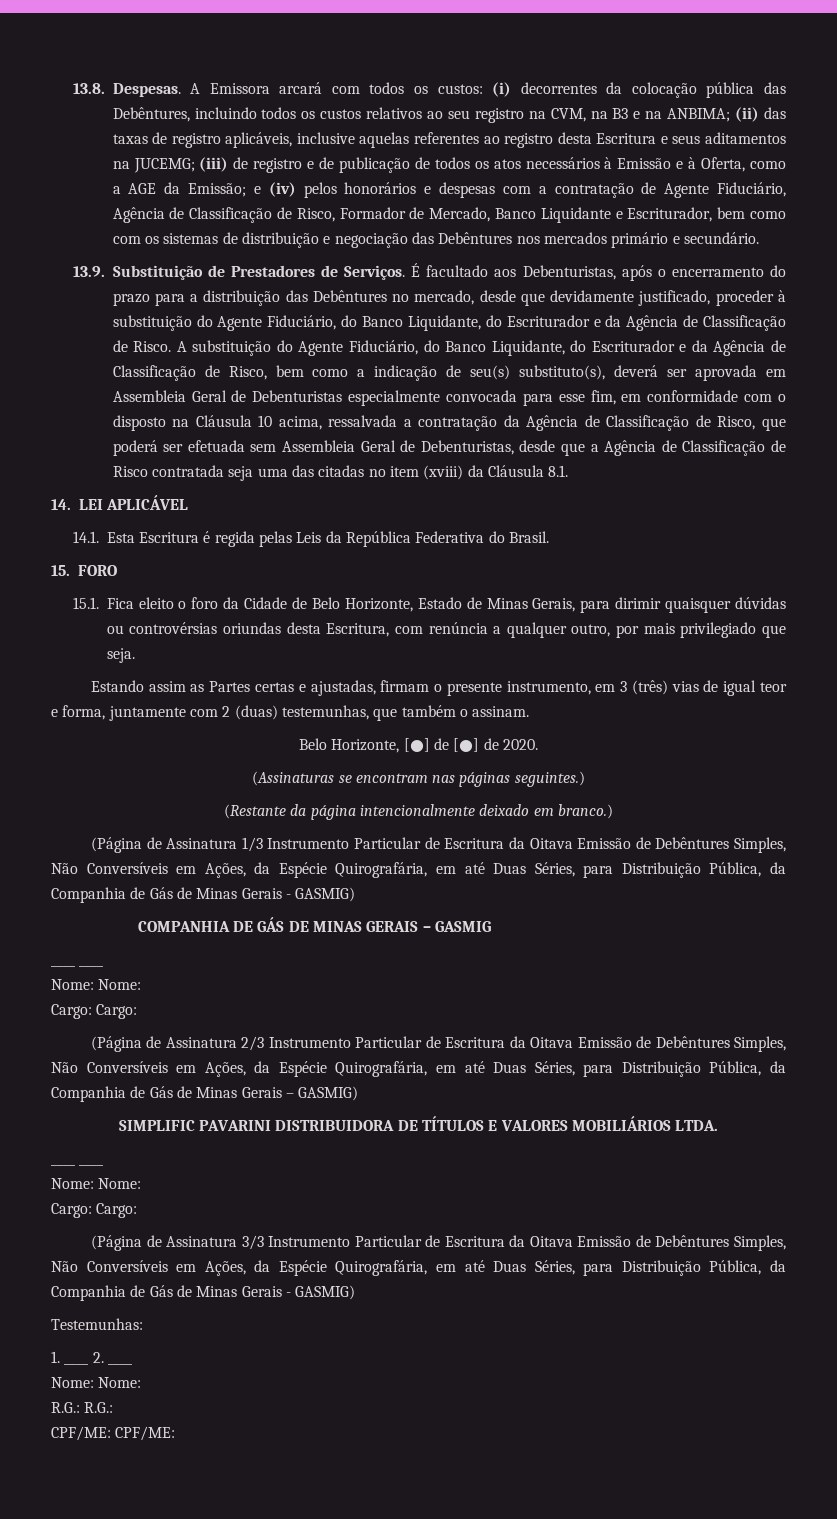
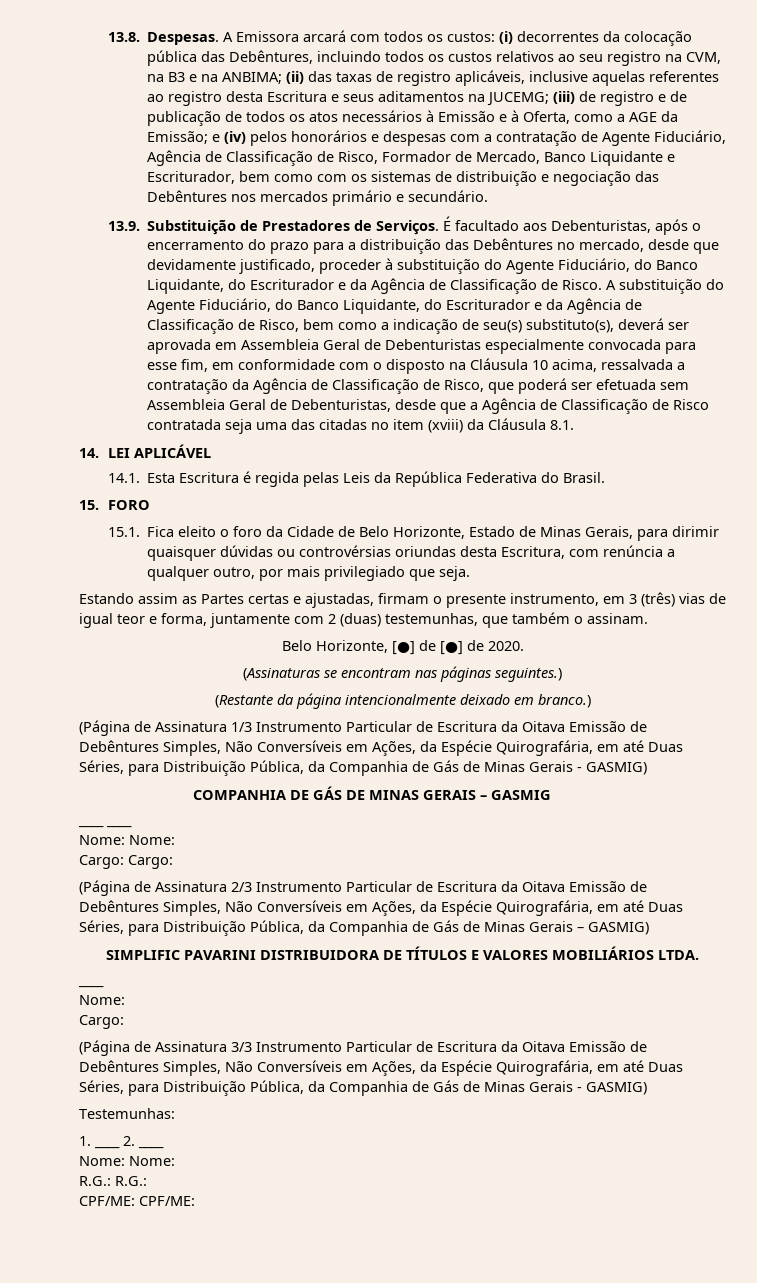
[79,1164,104,1166] [51,1178,142,1189] [51,1203,138,1218] ____ // Nome: Nome: // Cargo: Cargo: -> [79,995,125,1005] [79,1015,124,1029] // Nome: // Cargo:

